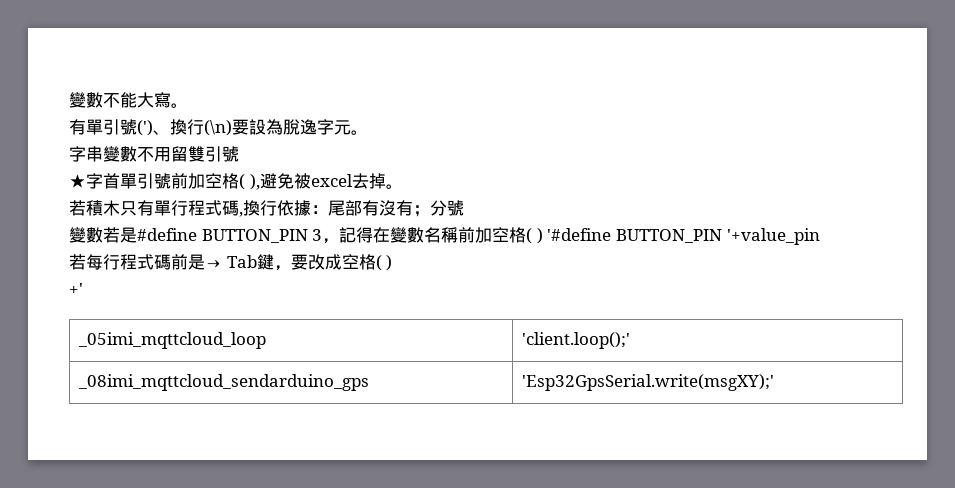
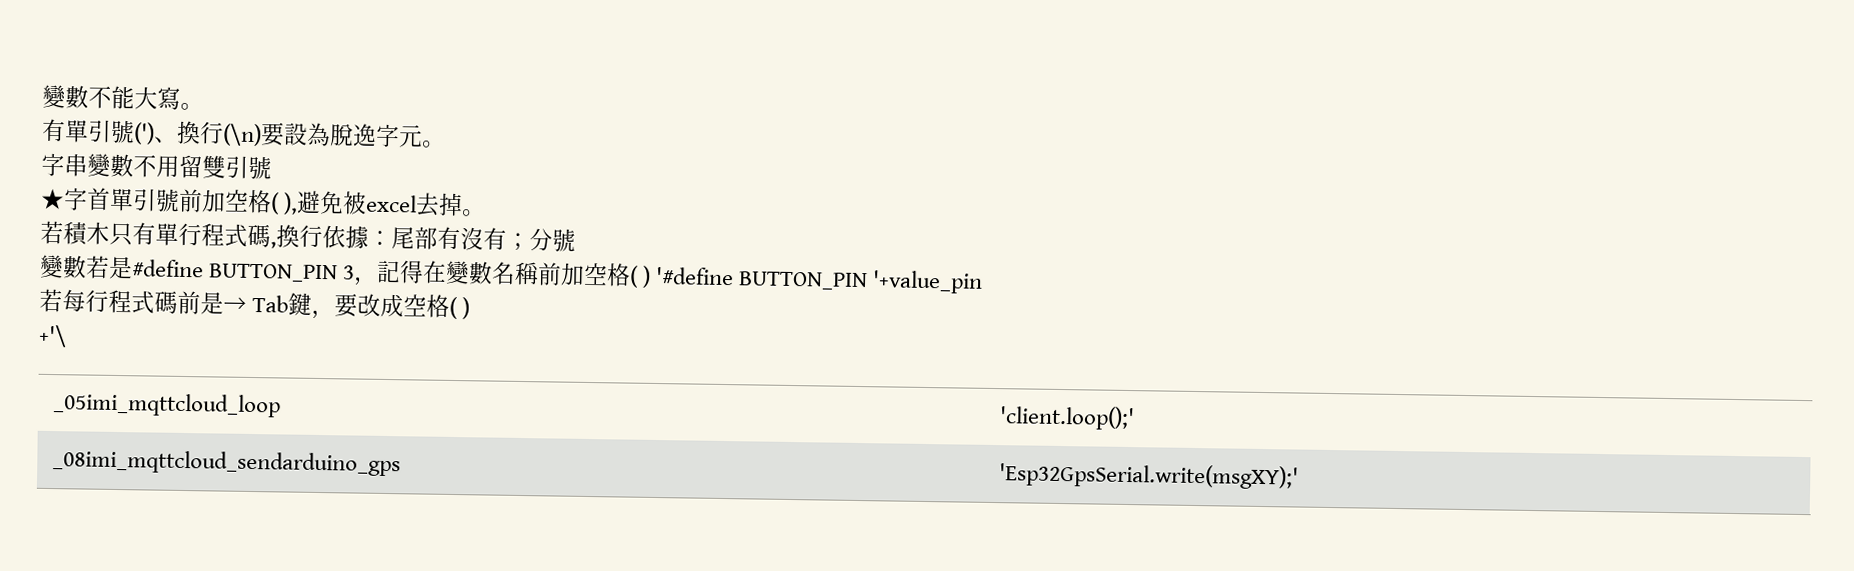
[69,283,83,295] +' -> [38,324,67,348] +'\

